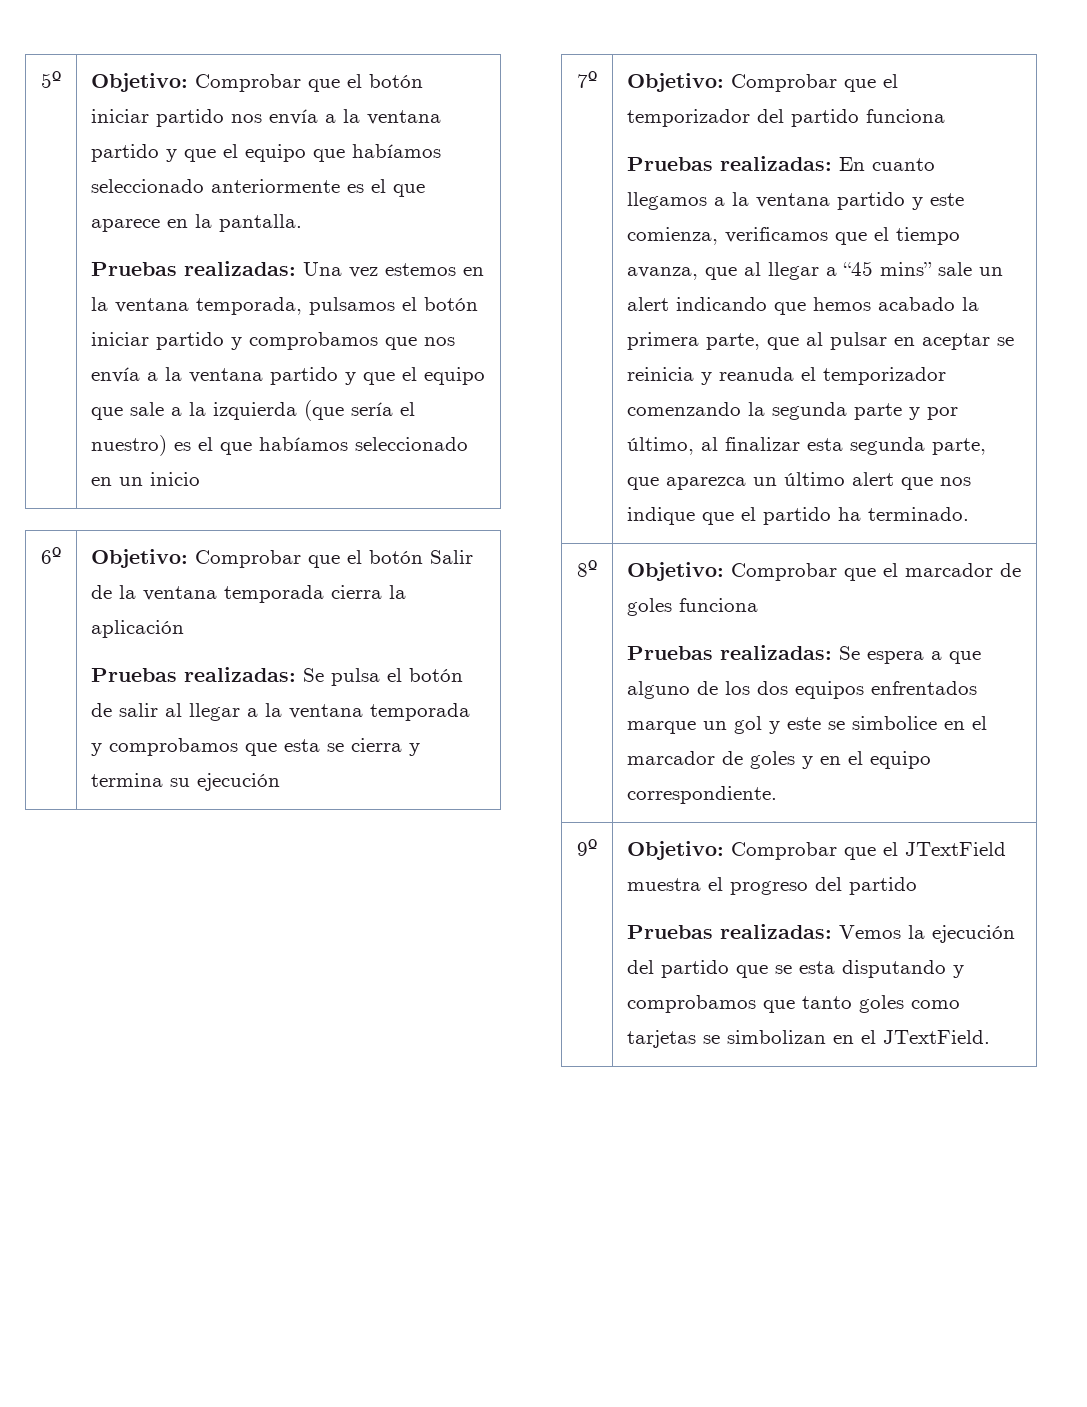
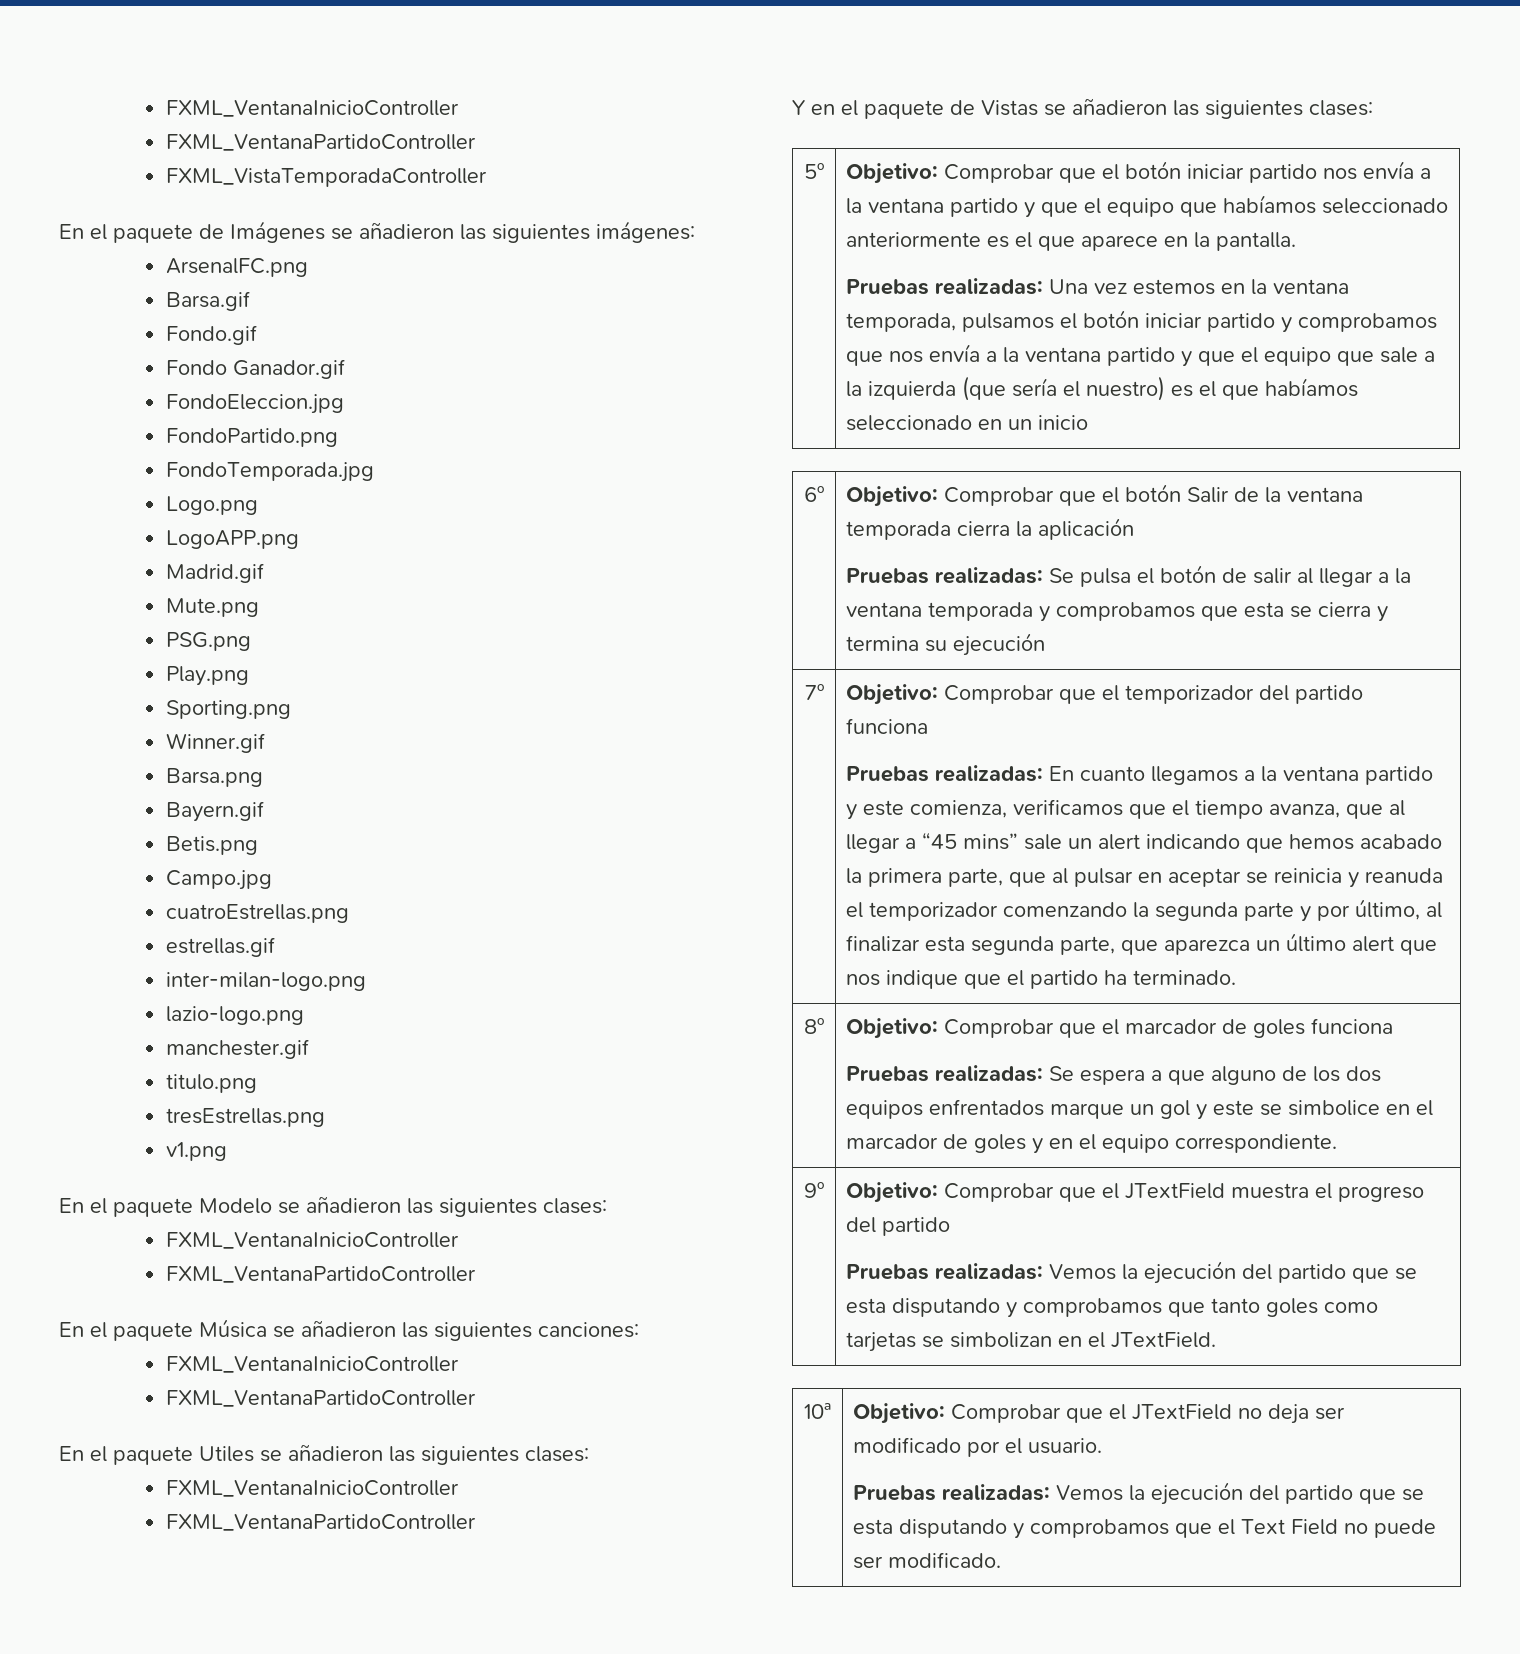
(41, 79) none -> [165,100,459,117] [165,134,476,151] [165,168,487,187] [59,221,695,243] [165,258,308,277] [165,291,250,311] [165,325,257,345] [165,359,345,379] [165,394,344,414] [165,428,338,447] [165,462,374,482] [165,496,258,515] [165,530,299,549] [165,563,264,583] [165,598,259,617] [165,632,251,651] [165,666,249,686] [165,700,291,719] [165,733,265,753] [165,768,263,787] [165,801,264,822] [165,836,258,855] [165,870,272,890] [165,904,349,923] [165,937,275,957] [165,972,366,991] [165,1006,304,1025] [165,1039,309,1059] [165,1074,257,1093] [165,1108,325,1127] [165,1142,227,1161] [59,1196,607,1217] [165,1232,459,1249] [165,1266,476,1283] [59,1319,639,1341] [165,1356,459,1373] [165,1390,476,1407] [59,1444,589,1465] [165,1480,459,1497] [165,1514,476,1531] [792,98,1373,119] FXML_VentanaInicioController // FXML_VentanaPartidoController // FXML_VistaTemporadaController // En el paquete de Imágenes se añadieron las siguientes imágenes: // ArsenalFC.png // Barsa.gif // Fondo.gif // Fondo Ganador.gif // FondoEleccion.jpg // FondoPartido.png // FondoTemporada.jpg // Logo.png // LogoAPP.png // Madrid.gif // Mute.png // PSG.png // Play.png // Sporting.png // Winner.gif // Barsa.png // Bayern.gif // Betis.png // Campo.jpg // cuatroEstrellas.png // estrellas.gif // inter-milan-logo.png // lazio-logo.png // manchester.gif // titulo.png // tresEstrellas.png // v1.png // En el paquete Modelo se añadieron las siguientes clases: // FXML_VentanaInicioController // FXML_VentanaPartidoController // En el paquete Música se añadieron las siguientes canciones: // FXML_VentanaInicioController // FXML_VentanaPartidoController // En el paquete Utiles se añadieron las siguientes clases: // FXML_VentanaInicioController // FXML_VentanaPartidoController // Y en el paquete de Vistas se añadieron las siguientes clases: //
(991, 1037) none -> [804,1403,831,1419] [853,1403,1346,1424] [853,1437,1103,1457] [853,1482,1425,1505] [853,1519,1437,1539] [853,1552,1002,1569] // 10ª | Objetivo: Comprobar que el JTextField no deja ser modificado por el usuario. // Pruebas realizadas: Vemos la ejecución del partido que se esta disputando y comprobamos que el Text Field no puede ser modificado.

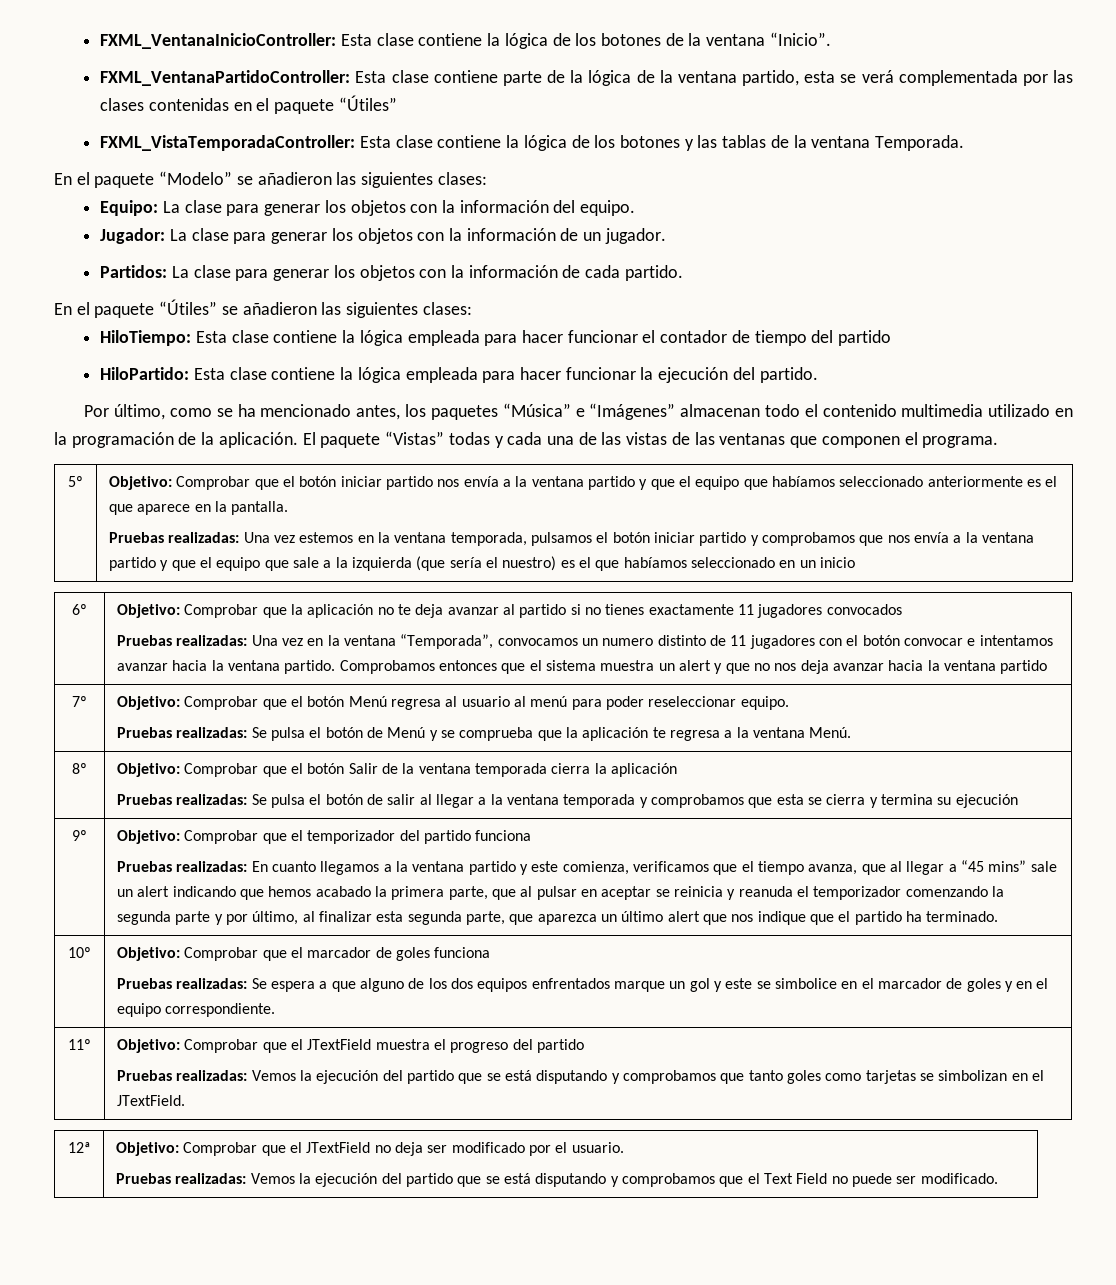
[165,100,459,117] [165,134,476,151] [165,168,487,187] [59,221,695,243] [165,258,308,277] [165,291,250,311] [165,325,257,345] [165,359,345,379] [165,394,344,414] [165,428,338,447] [165,462,374,482] [165,496,258,515] [165,530,299,549] [165,563,264,583] [165,598,259,617] [165,632,251,651] [165,666,249,686] [165,700,291,719] [165,733,265,753] [165,768,263,787] [165,801,264,822] [165,836,258,855] [165,870,272,890] [165,904,349,923] [165,937,275,957] [165,972,366,991] [165,1006,304,1025] [165,1039,309,1059] [165,1074,257,1093] [165,1108,325,1127] [165,1142,227,1161] [59,1196,607,1217] [165,1232,459,1249] [165,1266,476,1283] [59,1319,639,1341] [165,1356,459,1373] [165,1390,476,1407] [59,1444,589,1465] [165,1480,459,1497] [165,1514,476,1531] [792,98,1373,119] FXML_VentanaInicioController // FXML_VentanaPartidoController // FXML_VistaTemporadaController // En el paquete de Imágenes se añadieron las siguientes imágenes: // ArsenalFC.png // Barsa.gif // Fondo.gif // Fondo Ganador.gif // FondoEleccion.jpg // FondoPartido.png // FondoTemporada.jpg // Logo.png // LogoAPP.png // Madrid.gif // Mute.png // PSG.png // Play.png // Sporting.png // Winner.gif // Barsa.png // Bayern.gif // Betis.png // Campo.jpg // cuatroEstrellas.png // estrellas.gif // inter-milan-logo.png // lazio-logo.png // manchester.gif // titulo.png // tresEstrellas.png // v1.png // En el paquete Modelo se añadieron las siguientes clases: // FXML_VentanaInicioController // FXML_VentanaPartidoController // En el paquete Música se añadieron las siguientes canciones: // FXML_VentanaInicioController // FXML_VentanaPartidoController // En el paquete Utiles se añadieron las siguientes clases: // FXML_VentanaInicioController // FXML_VentanaPartidoController // Y en el paquete de Vistas se añadieron las siguientes clases: -> [100,32,831,49] [100,70,1073,86] [100,95,397,114] [100,135,965,151] [54,171,487,188] [100,200,636,216] [100,228,666,244] [100,265,683,281] [54,299,472,318] [100,330,892,346] [100,367,818,383] [84,403,1073,420] [54,431,999,448] FXML_VentanaInicioController: Esta clase contiene la lógica de los botones de la ventana “Inicio”. // FXML_VentanaPartidoController: Esta clase contiene parte de la lógica de la ventana partido, esta se verá complementada por las clases contenidas en el paquete “Útiles” // FXML_VistaTemporadaController: Esta clase contiene la lógica de los botones y las tablas de la ventana Temporada. // En el paquete “Modelo” se añadieron las siguientes clases: // Equipo: La clase para generar los objetos con la información del equipo. // Jugador: La clase para generar los objetos con la información de un jugador. // Partidos: La clase para generar los objetos con la información de cada partido. // En el paquete “Útiles” se añadieron las siguientes clases: // HiloTiempo: Esta clase contiene la lógica empleada para hacer funcionar el contador de tiempo del partido // HiloPartido: Esta clase contiene la lógica empleada para hacer funcionar la ejecución del partido. // Por último, como se ha mencionado antes, los paquetes “Música” e “Imágenes” almacenan todo el contenido multimedia utilizado en la programación de la aplicación. El paquete “Vistas” todas y cada una de las vistas de las ventanas que componen el programa.
(824, 494) none -> [117,604,902,618] [117,634,1053,649] [117,660,1048,674] [72,696,87,707] [117,696,789,710] [117,727,852,741] [72,763,87,774] | Objetivo: Comprobar que la aplicación no te deja avanzar al partido si no tienes exactamente 11 jugadores convocados // Pruebas realizadas: Una vez en la ventana “Temporada”, convocamos un numero distinto de 11 jugadores con el botón convocar e intentamos avanzar hacia la ventana partido. Comprobamos entonces que el sistema muestra un alert y que no nos deja avanzar hacia la ventana partido // 7º | Objetivo: Comprobar que el botón Menú regresa al usuario al menú para poder reseleccionar equipo. // Pruebas realizadas: Se pulsa el botón de Menú y se comprueba que la aplicación te regresa a la ventana Menú. // 8º
[804,684,824,700] 7º -> [72,830,87,841] 9º
[804,1018,824,1034] 8º -> [68,947,91,958] 10º
[804,1182,824,1198] 9º -> [68,1039,91,1050] 11º
[846,1298,887,1314] esta -> [505,1070,533,1081] está
[804,1403,831,1419] 10ª -> [68,1142,90,1153] 12ª
[853,1519,894,1535] esta -> [504,1173,532,1184] está

